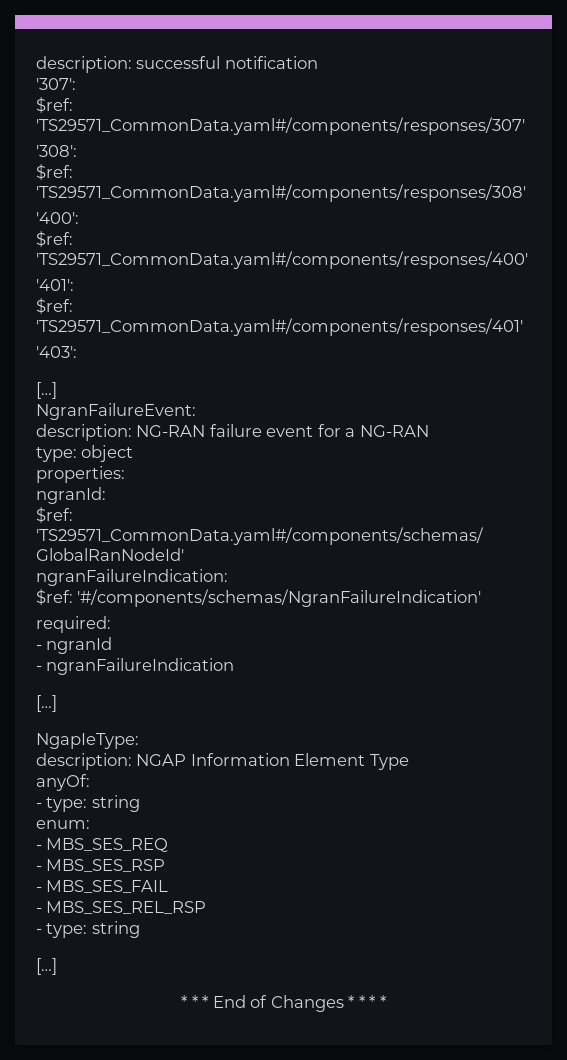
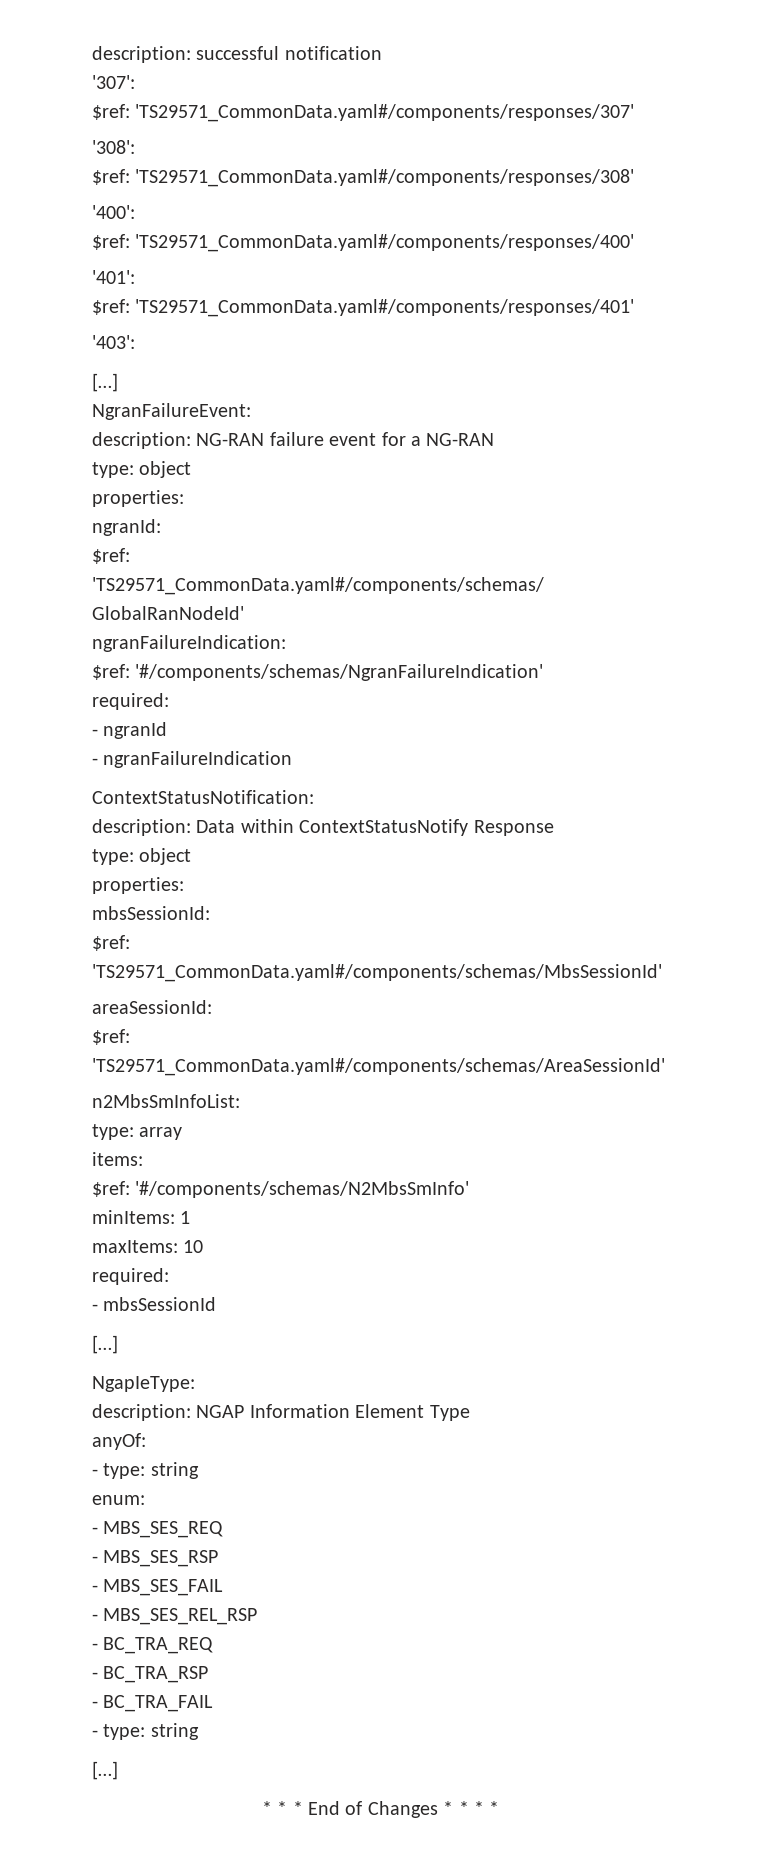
(235, 666) none -> [92,790,314,804] [92,819,554,836] [92,848,192,865] [92,877,184,894] [92,906,210,920] [92,935,130,951] [92,964,662,982] [92,1000,212,1014] [92,1029,130,1045] [92,1058,665,1076] [92,1094,240,1108] [92,1124,183,1140] [92,1152,143,1166] [92,1181,470,1198] [92,1210,191,1224] [92,1240,204,1253] [92,1268,169,1285] [92,1297,217,1311] // ContextStatusNotification: // description: Data within ContextStatusNotify Response // type: object // properties: // mbsSessionId: // $ref: 'TS29571_CommonData.yaml#/components/schemas/MbsSessionId' // areaSessionId: // $ref: 'TS29571_CommonData.yaml#/components/schemas/AreaSessionId' // n2MbsSmInfoList: // type: array // items: // $ref: '#/components/schemas/N2MbsSmInfo' // minItems: 1 // maxItems: 10 // required: // - mbsSessionId
(207, 907) none -> [92,1637,214,1654] [92,1666,209,1683] [92,1695,214,1712] // - BC_TRA_REQ // - BC_TRA_RSP // - BC_TRA_FAIL

